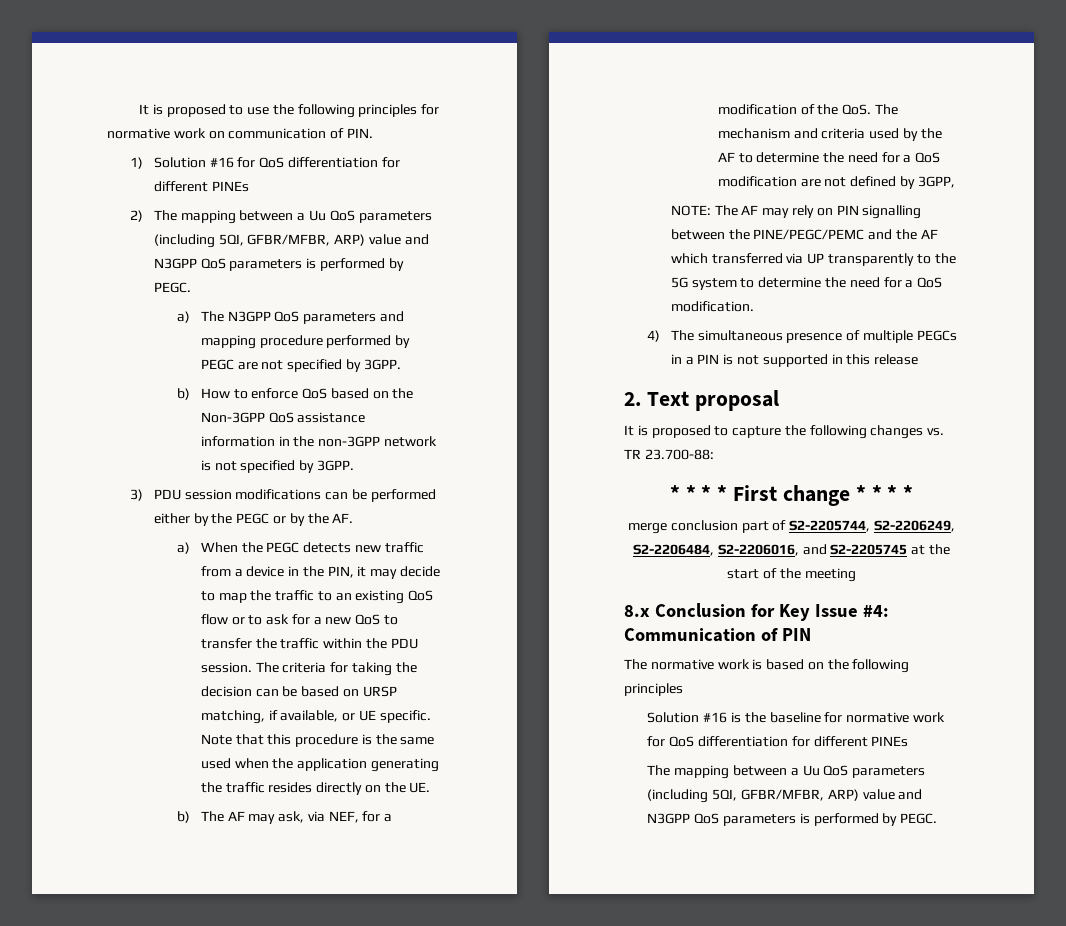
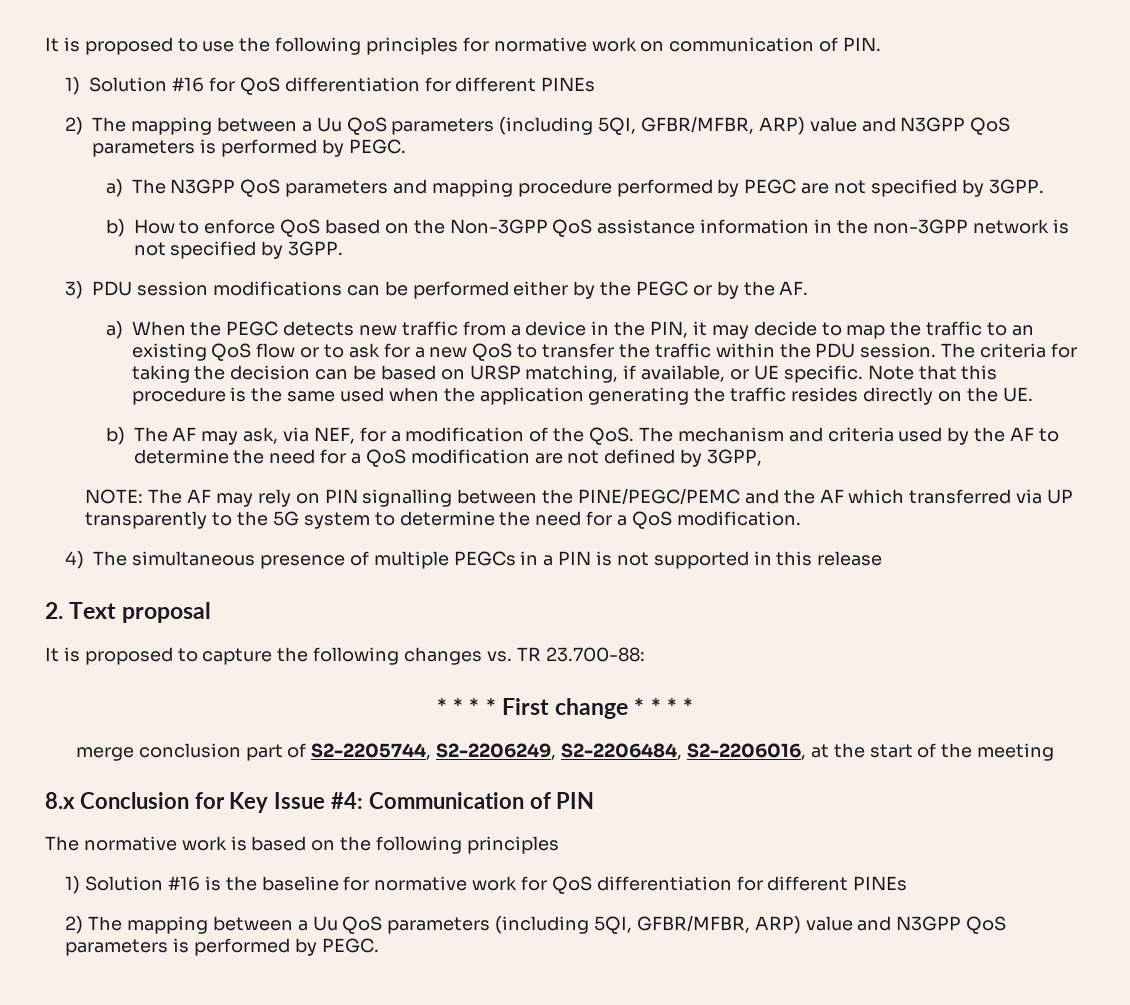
[802,544,908,555] and S2-2205745 -> (806, 751) none
(683, 689) none -> [65,876,81,894] 1)
(909, 741) none -> [65,916,84,934] 2)

